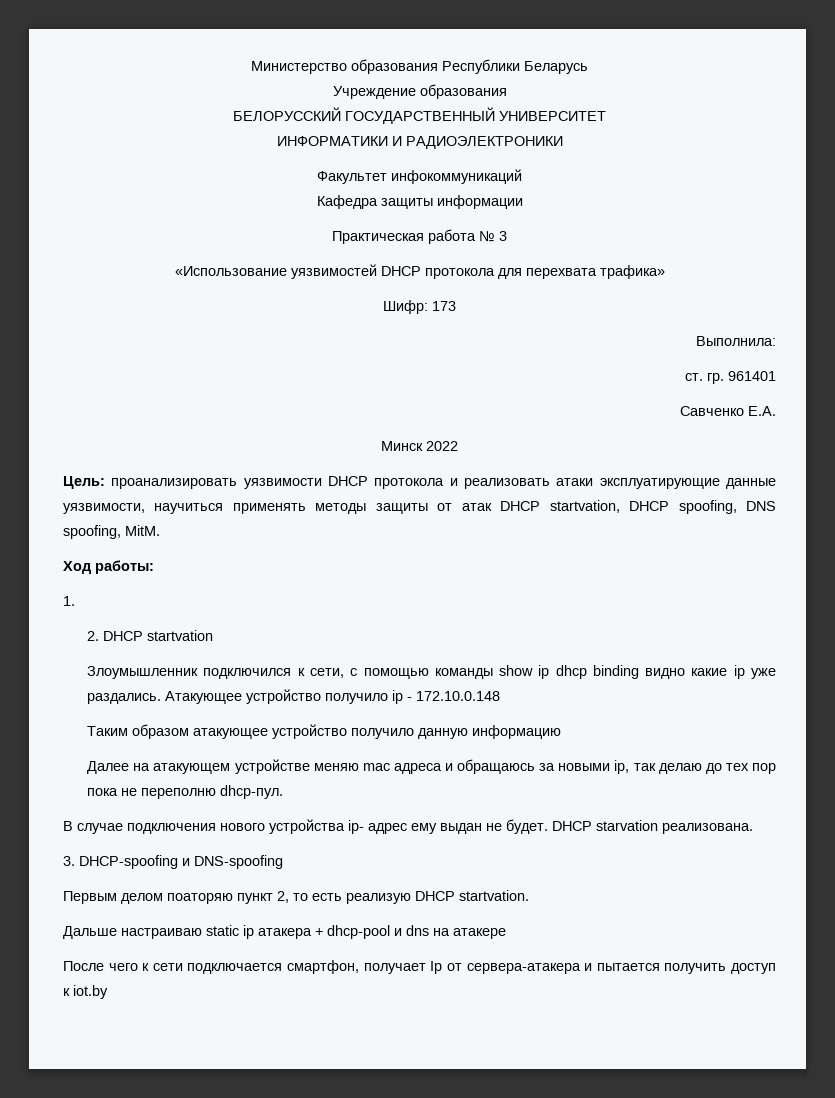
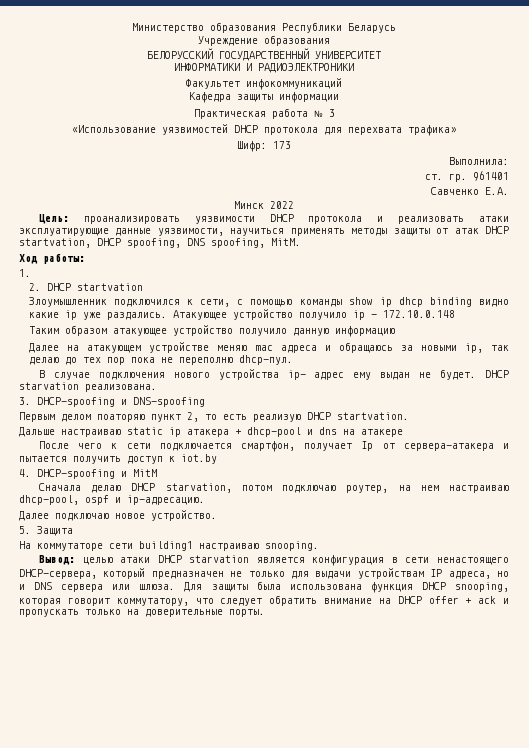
(108, 992) none -> [19,469,157,479] [39,483,510,493] [19,495,205,505] [19,510,217,521] [19,526,73,536] [19,541,319,551] [39,555,509,566] [19,568,509,579] [19,581,509,593] [19,595,509,606] [19,609,265,617] // 4. DHCP-spoofing и MitM // Сначала делаю DHCP starvation, потом подключаю роутер, на нем настраиваю dhcp-pool, ospf и ip-адресацию. // Далее подключаю новое устройство. // 5. Защита // На коммутаторе сети building1 настраиваю snooping. // Вывод: целью атаки DHCP starvation является конфигурация в сети ненастоящего DHCP-сервера, который предназначен не только для выдачи устройствам IP адреса, но и DNS сервера или шлюза. Для защиты была использована функция DHCP snooping, которая говорит коммутатору, что следует обратить внимание на DHCP offer + ack и пропускать только на доверительные порты.

